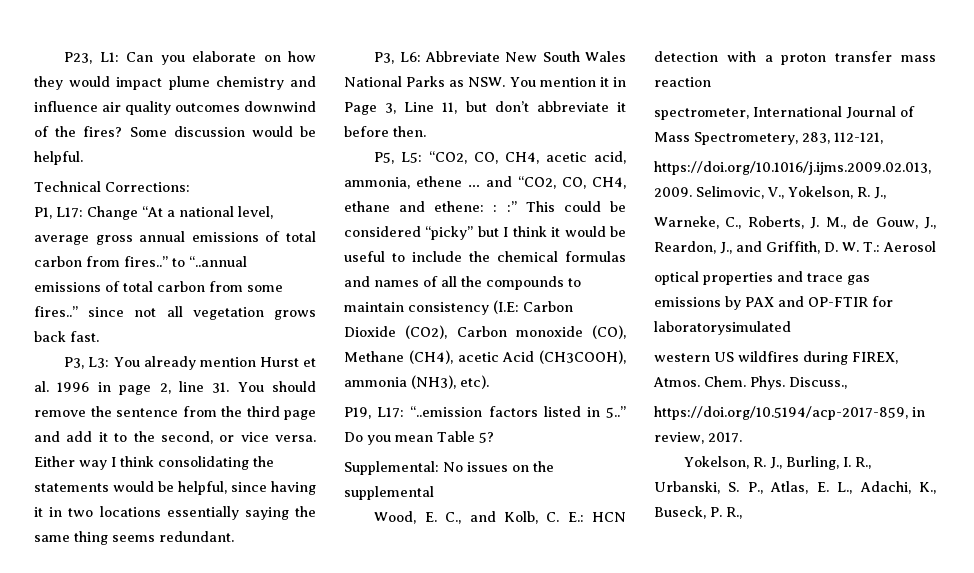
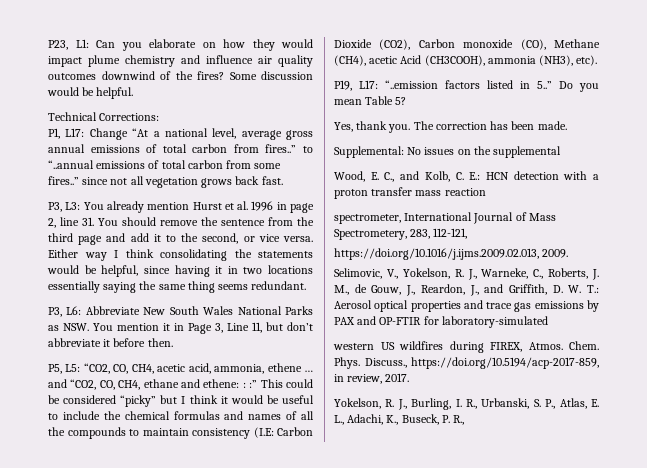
(494, 437) none -> [334,121,567,133] // Yes, thank you. The correction has been made.
(692, 192) none -> (569, 253) //
(886, 193) // -> (477, 274) none
(936, 246) // -> (372, 304) none
[654,321,791,335] laboratorysimulated -> [441,316,548,328] laboratory-simulated
(847, 383) // -> (407, 363) none

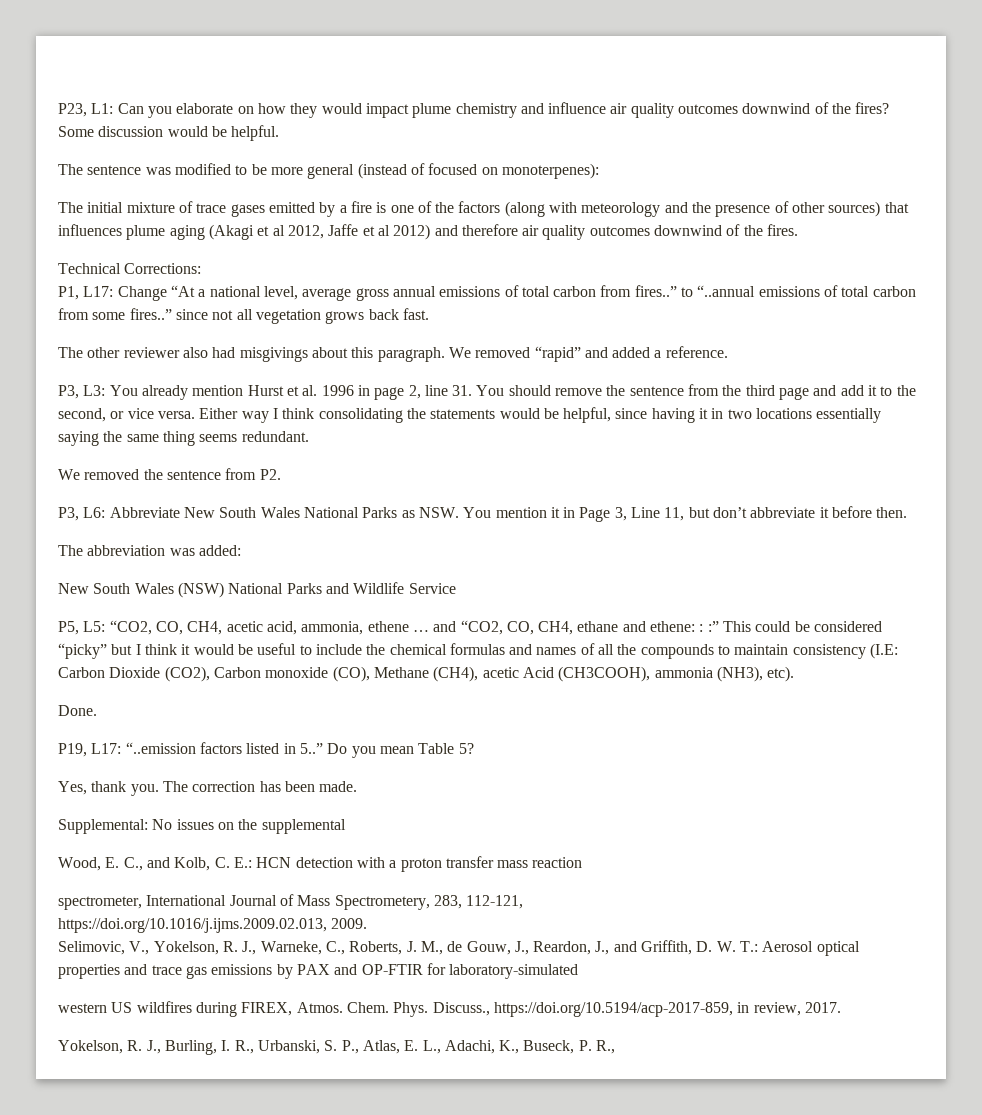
(134, 93) none -> [58,163,599,179] [58,201,909,217] [58,224,799,240] // The sentence was modified to be more general (instead of focused on monoterpenes): // The initial mixture of trace gases emitted by a fire is one of the factors (along with meteorology and the presence of other sources) that influences plume aging (Akagi et al 2012, Jaffe et al 2012) and therefore air quality outcomes downwind of the fires.
(283, 180) none -> [58,346,728,362] // The other reviewer also had misgivings about this paragraph. We removed “rapid” and added a reference.
(307, 285) none -> [58,468,281,480] // We removed the sentence from P2.
(173, 342) none -> [58,545,241,556] [58,582,456,598] // The abbreviation was added: // New South Wales (NSW) National Parks and Wildlife Service
(598, 60) none -> [58,705,97,716] // Done.

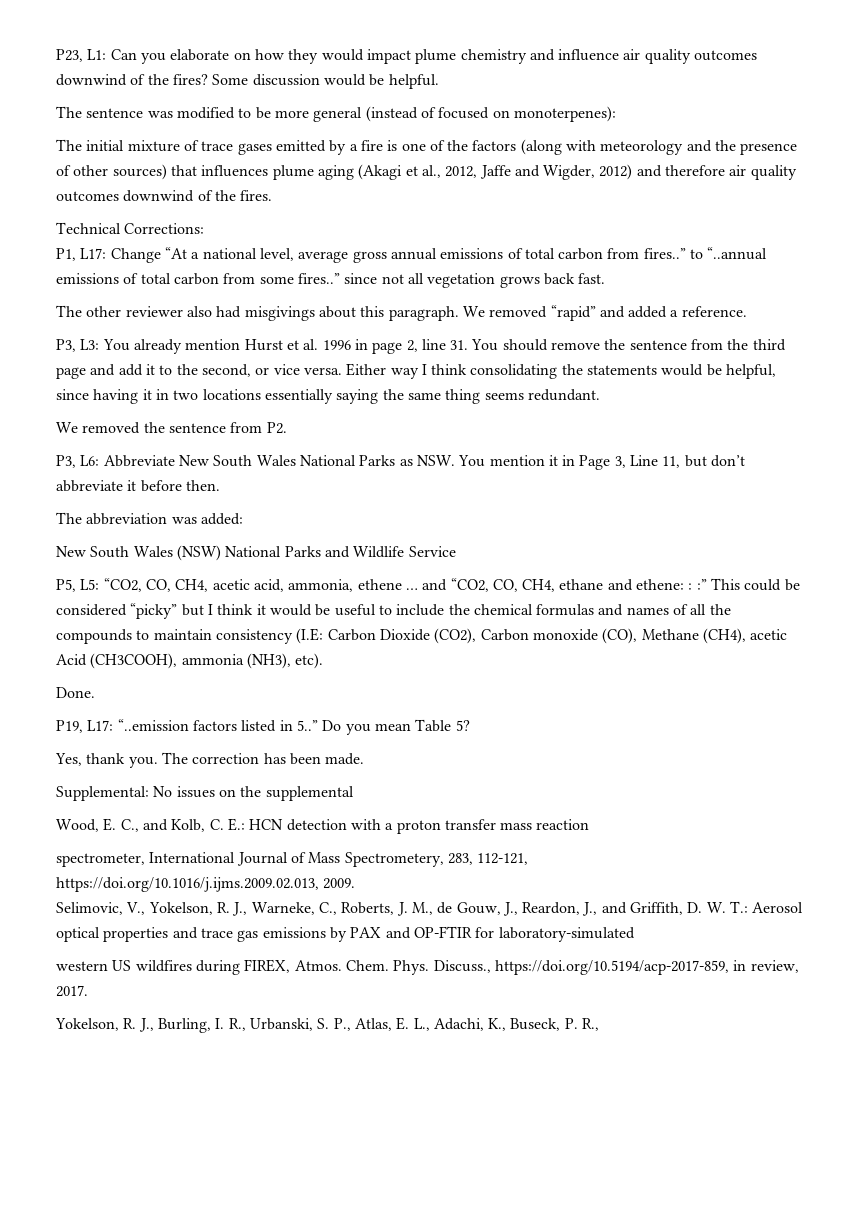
[272,225,285,236] al -> [421,165,441,178] al.,
[362,225,390,236] et al -> [514,165,596,180] and Wigder,

